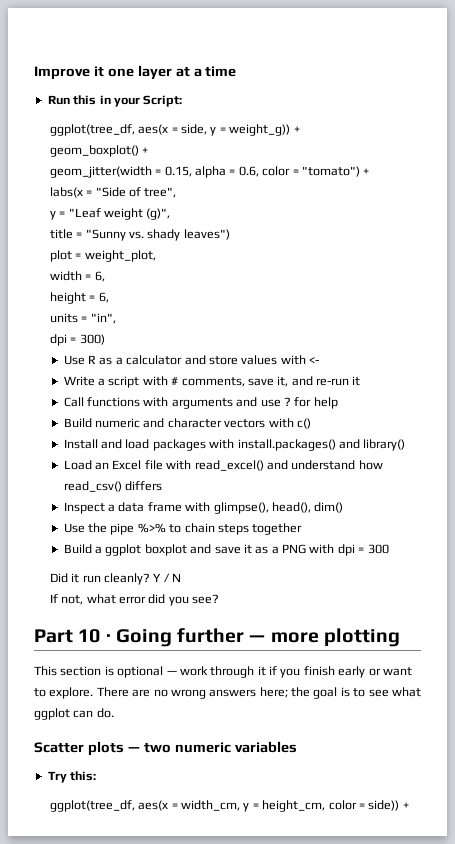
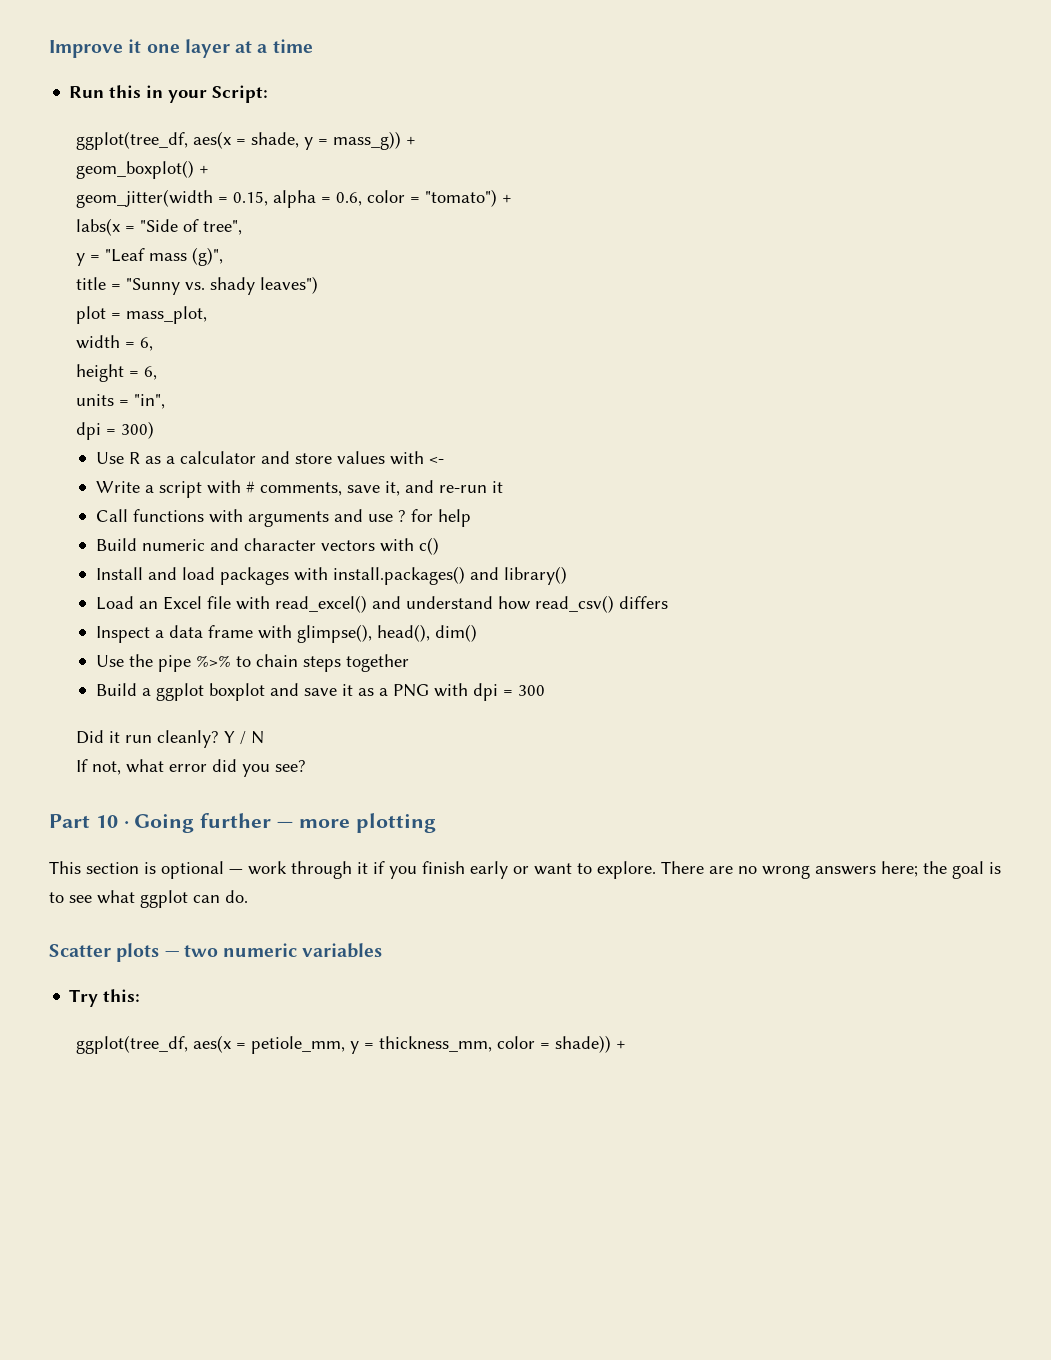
[181,124,291,136] side, y = weight_g)) -> [250,131,401,150] shade, y = mass_g))
[104,208,144,220] weight -> [148,253,187,261] mass
[84,250,156,262] weight_plot, -> [125,306,207,324] mass_plot,
[181,800,400,812] width_cm, y = height_cm, color = side)) -> [250,1035,611,1054] petiole_mm, y = thickness_mm, color = shade))

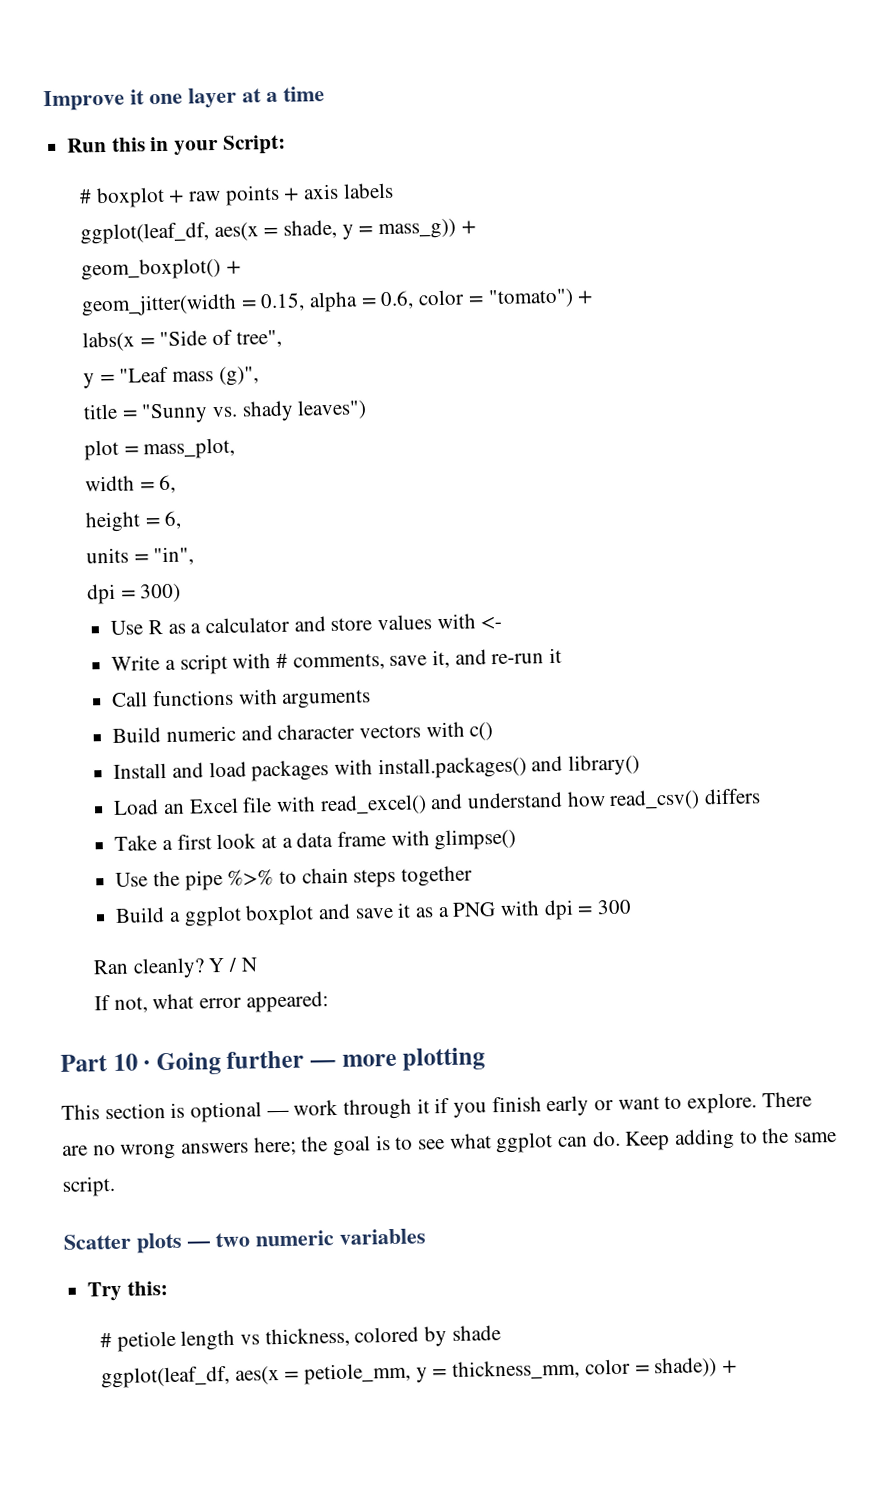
[75,131,188,150] ggplot(tree_df, -> [79,182,394,209] [80,222,210,245] # boxplot + raw points + axis labels // ggplot(leaf_df,
[333,509,471,527] and use ? for help -> (372, 699) none
[95,626,150,643] Inspect -> [114,833,277,851] Take a first look at
[296,624,477,643] glimpse(), head(), dim() -> [434,828,517,851] glimpse()
[75,730,152,744] Did it run -> [93,959,130,975] Ran
[211,759,306,777] did you see? -> [245,991,329,1013] appeared:
(248, 896) none -> [624,1127,838,1151] [62,1175,116,1197] Keep adding to the same script.
[75,1035,188,1054] ggplot(tree_df, -> [100,1325,501,1352] [101,1365,231,1389] # petiole length vs thickness, colored by shade // ggplot(leaf_df,

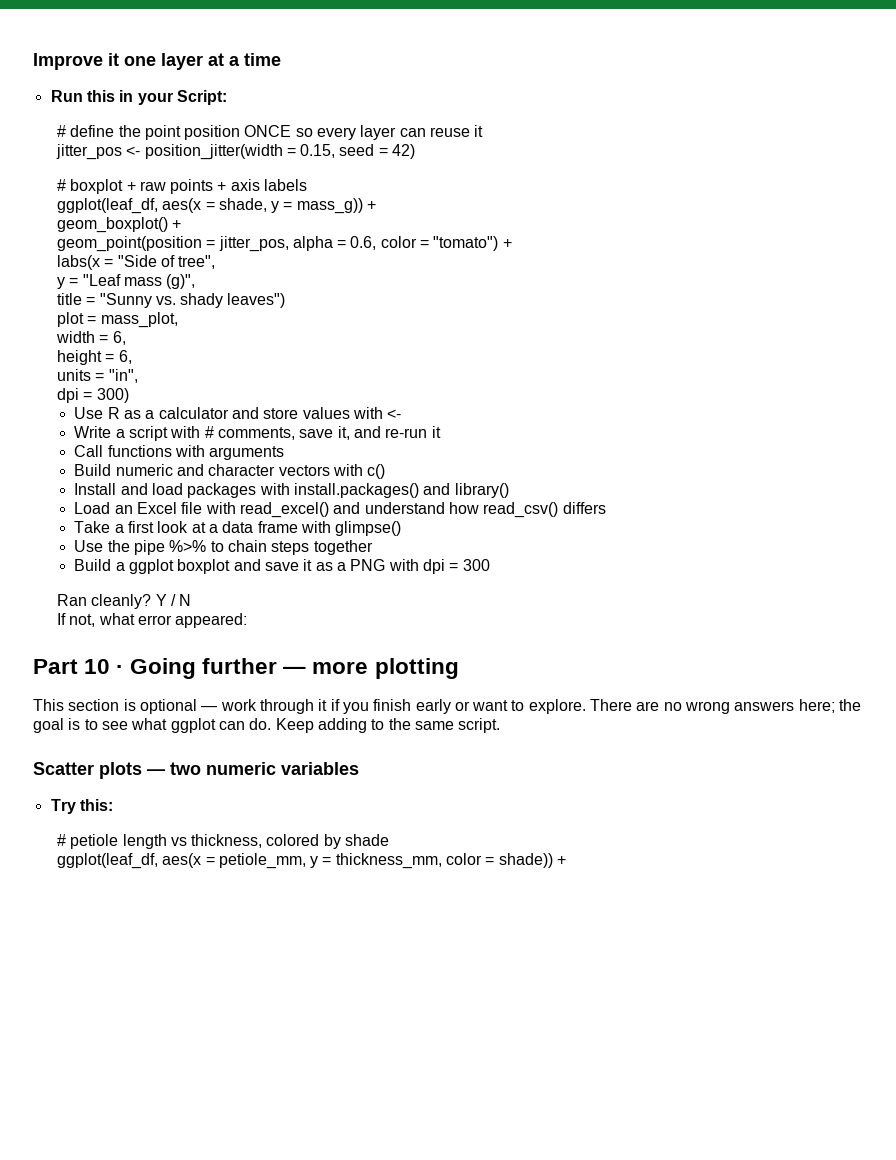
(286, 144) none -> [56,125,484,140] [55,144,416,160] // # define the point position ONCE so every layer can reuse it // jitter_pos <- position_jitter(width = 0.15, seed = 42)
[81,292,306,317] geom_jitter(width = 0.15, -> [56,236,289,252] geom_point(position = jitter_pos,

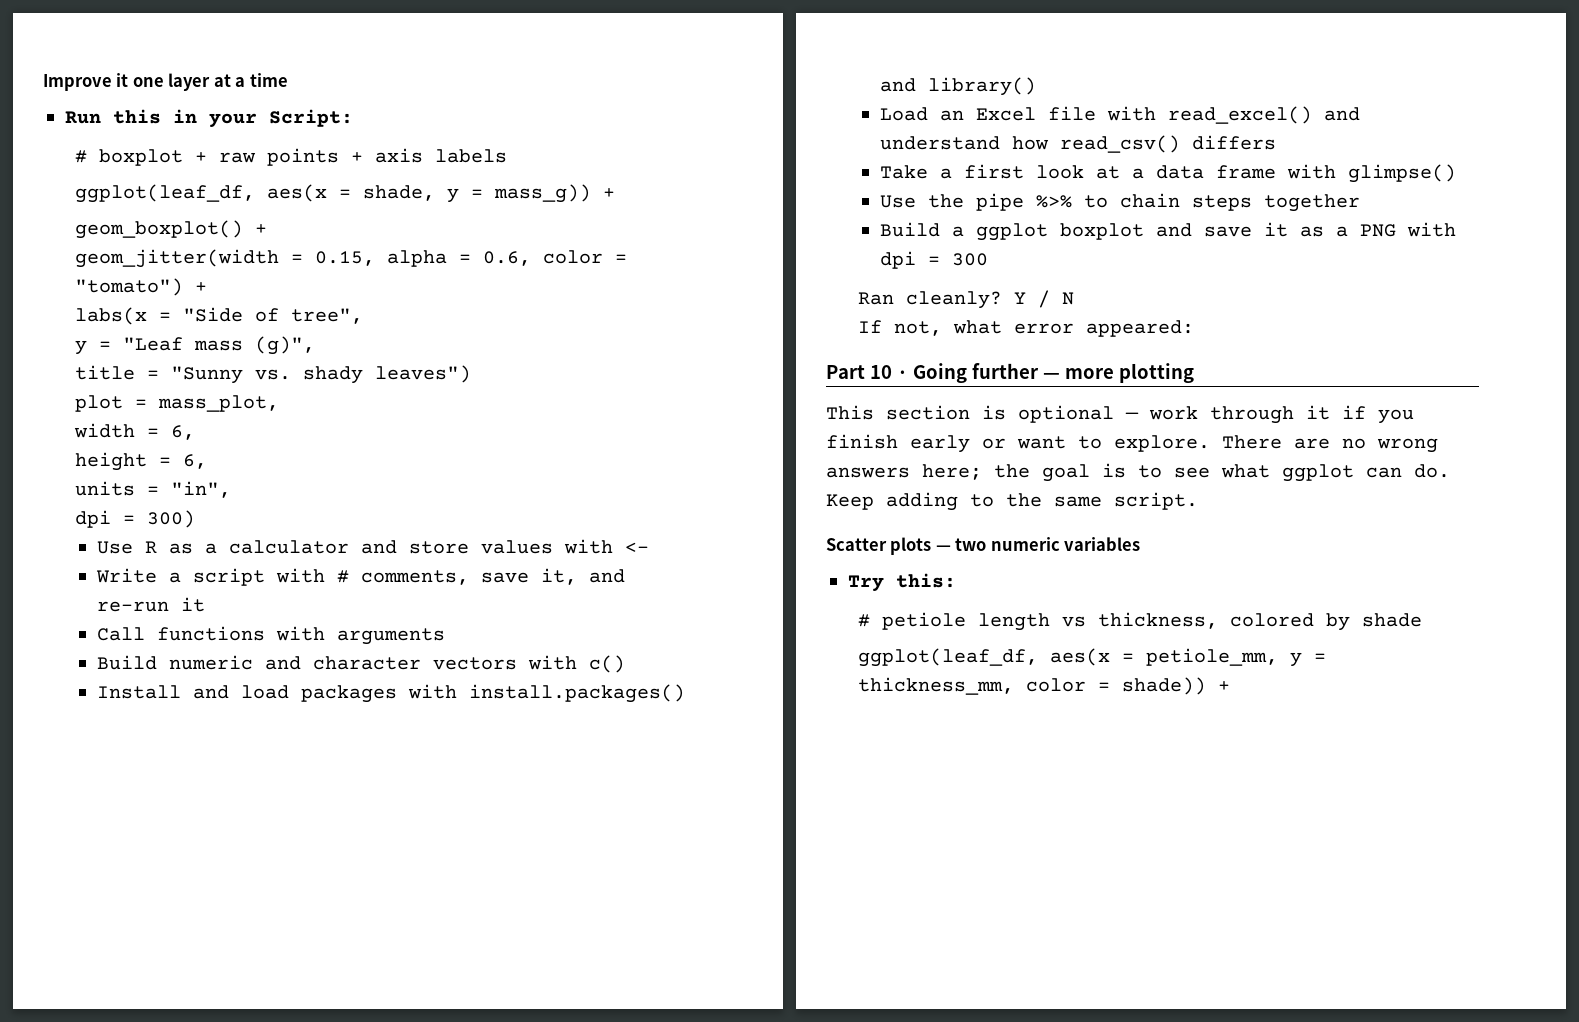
[56,125,484,140] [55,144,416,160] // # define the point position ONCE so every layer can reuse it // jitter_pos <- position_jitter(width = 0.15, seed = 42) -> (353, 118) none
[56,236,289,252] geom_point(position = jitter_pos, -> [75,249,376,268] geom_jitter(width = 0.15,

